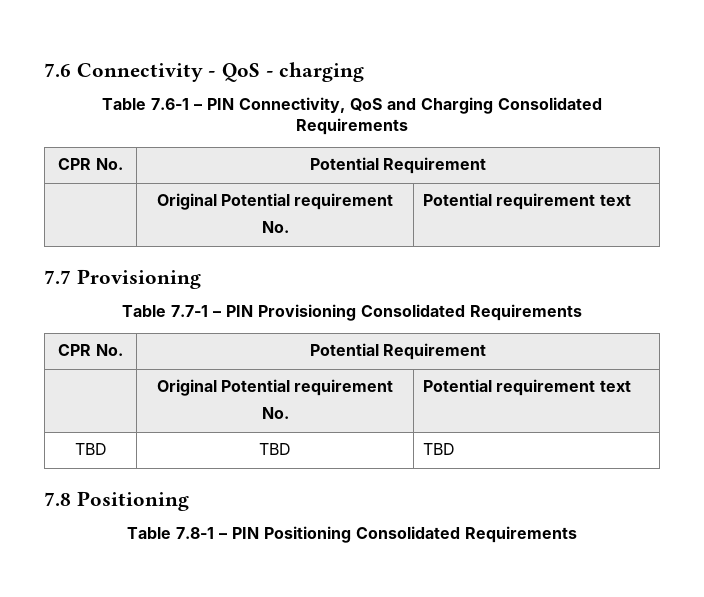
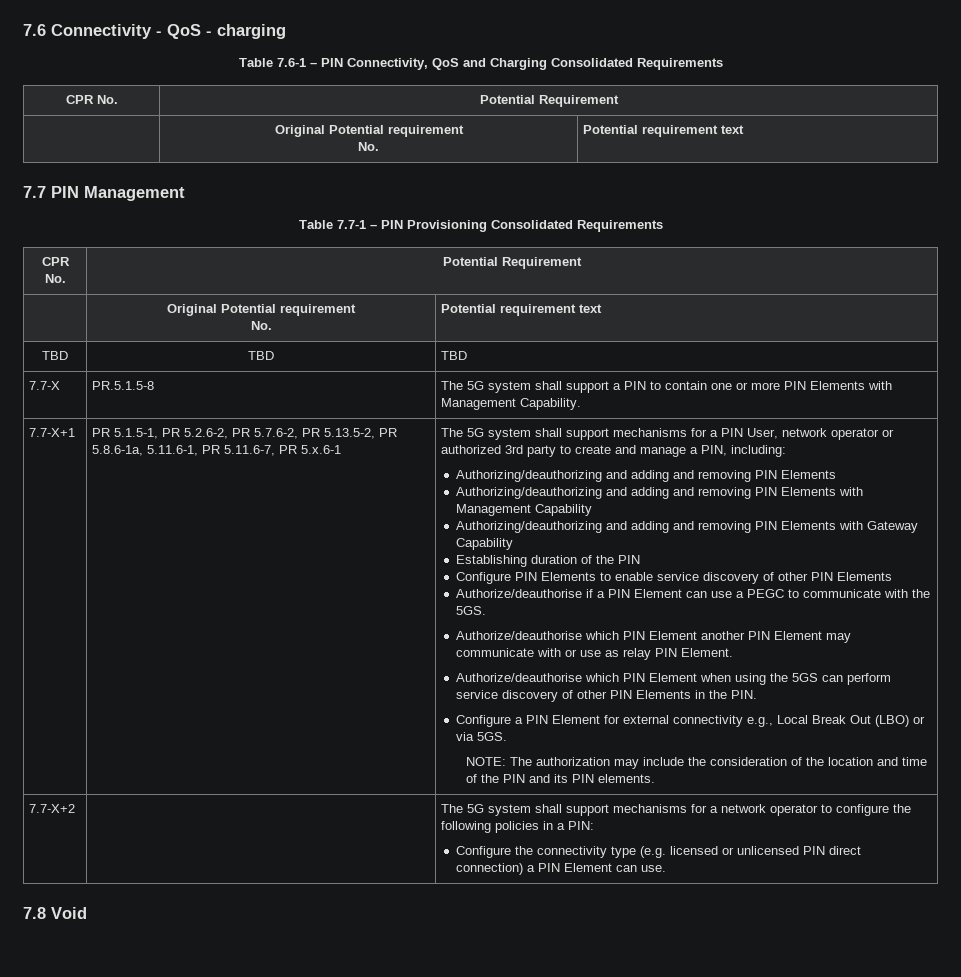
[76,269,201,289] Provisioning -> [51,186,185,201] PIN Management
[44,491,189,511] [127,526,577,543] // 7.8 Positioning // Table 7.8-1 – PIN Positioning Consolidated Requirements -> [29,381,61,390] [92,381,155,390] [441,381,893,393] [441,398,582,410] [29,428,76,437] [92,428,398,439] [92,445,342,456] [441,428,895,440] [441,445,787,457] [455,470,836,482] [455,487,863,499] [455,504,592,516] [455,521,918,533] [455,538,513,550] [455,555,640,567] [455,572,892,584] [455,589,930,598] [455,606,486,615] [455,631,851,643] [455,648,733,660] [455,673,891,685] [455,690,757,702] [455,715,925,727] [455,732,507,741] [465,757,927,769] [465,774,655,783] [29,804,76,813] [441,804,912,816] [441,821,595,833] [455,846,861,858] [455,863,666,875] [23,907,87,919] // 7.7-X | PR.5.1.5-8 | The 5G system shall support a PIN to contain one or more PIN Elements with Management Capability. // 7.7-X+1 | PR 5.1.5-1, PR 5.2.6-2, PR 5.7.6-2, PR 5.13.5-2, PR 5.8.6-1a, 5.11.6-1, PR 5.11.6-7, PR 5.x.6-1 | The 5G system shall support mechanisms for a PIN User, network operator or authorized 3rd party to create and manage a PIN, including: // Authorizing/deauthorizing and adding and removing PIN Elements // Authorizing/deauthorizing and adding and removing PIN Elements with Management Capability // Authorizing/deauthorizing and adding and removing PIN Elements with Gateway Capability // Establishing duration of the PIN // Configure PIN Elements to enable service discovery of other PIN Elements // Authorize/deauthorise if a PIN Element can use a PEGC to communicate with the 5GS. // Authorize/deauthorise which PIN Element another PIN Element may communicate with or use as relay PIN Element. // Authorize/deauthorise which PIN Element when using the 5GS can perform service discovery of other PIN Elements in the PIN. // Configure a PIN Element for external connectivity e.g., Local Break Out (LBO) or via 5GS. // NOTE: The authorization may include the consideration of the location and time of the PIN and its PIN elements. // 7.7-X+2 | | The 5G system shall support mechanisms for a network operator to configure the following policies in a PIN: // Configure the connectivity type (e.g. licensed or unlicensed PIN direct connection) a PIN Element can use. // 7.8 Void

